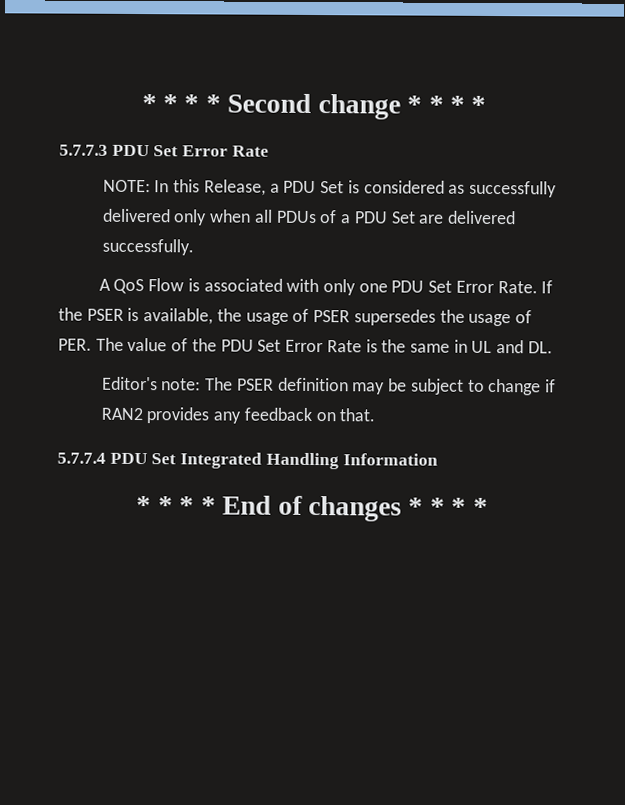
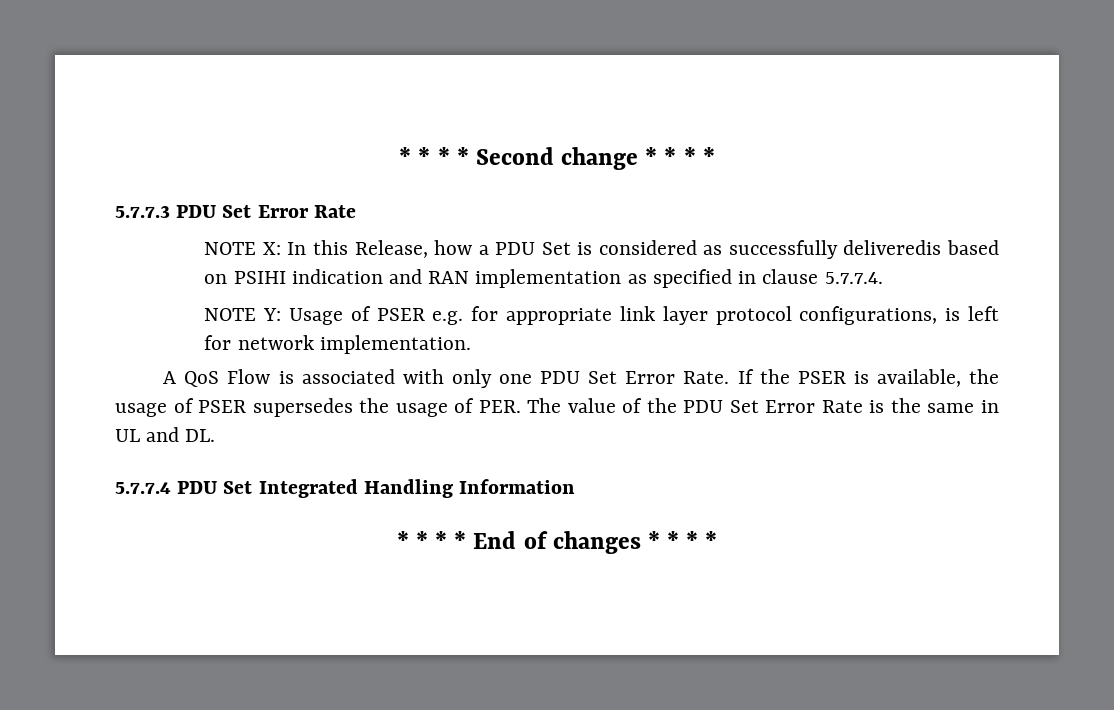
[102,179,151,193] NOTE: -> [204,242,281,255] NOTE X:
(266, 187) none -> [434,240,473,255] how
[102,208,517,226] [101,238,194,256] delivered only when all PDUs of a PDU Set are delivered successfully. -> [843,240,999,255] [204,269,883,288] [204,306,1000,325] [204,335,471,354] deliveredis based on PSIHI indication and RAN implementation as specified in clause 5.7.7.4. // NOTE Y: Usage of PSER e.g. for appropriate link layer protocol configurations, is left for network implementation.
[101,376,557,396] [100,407,376,424] // Editor's note: The PSER definition may be subject to change if RAN2 provides any feedback on that. -> (216, 435) none

